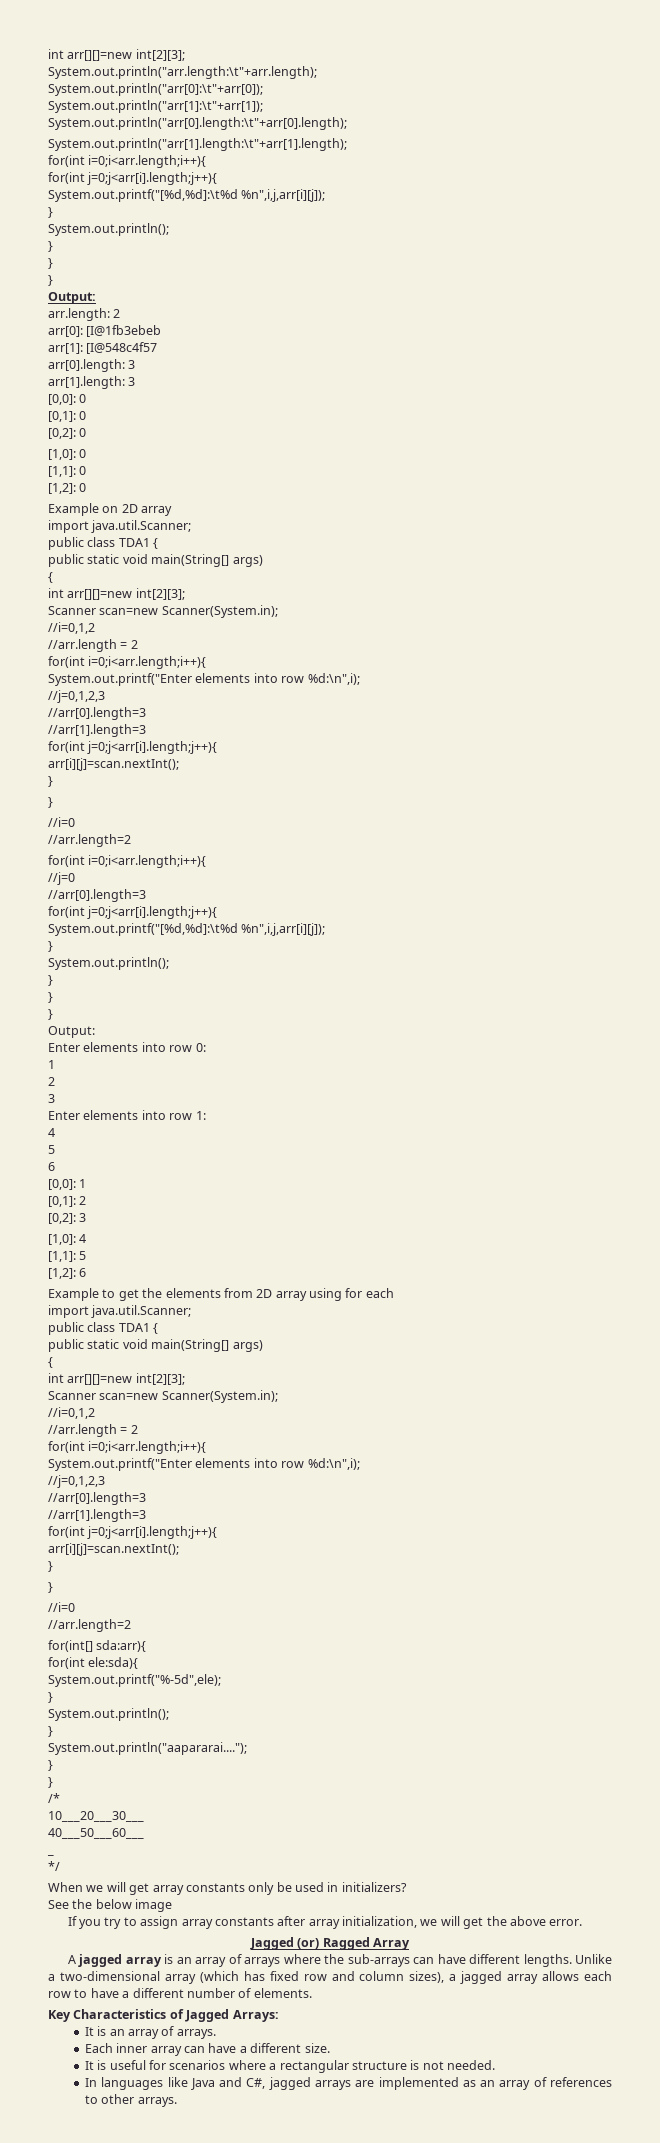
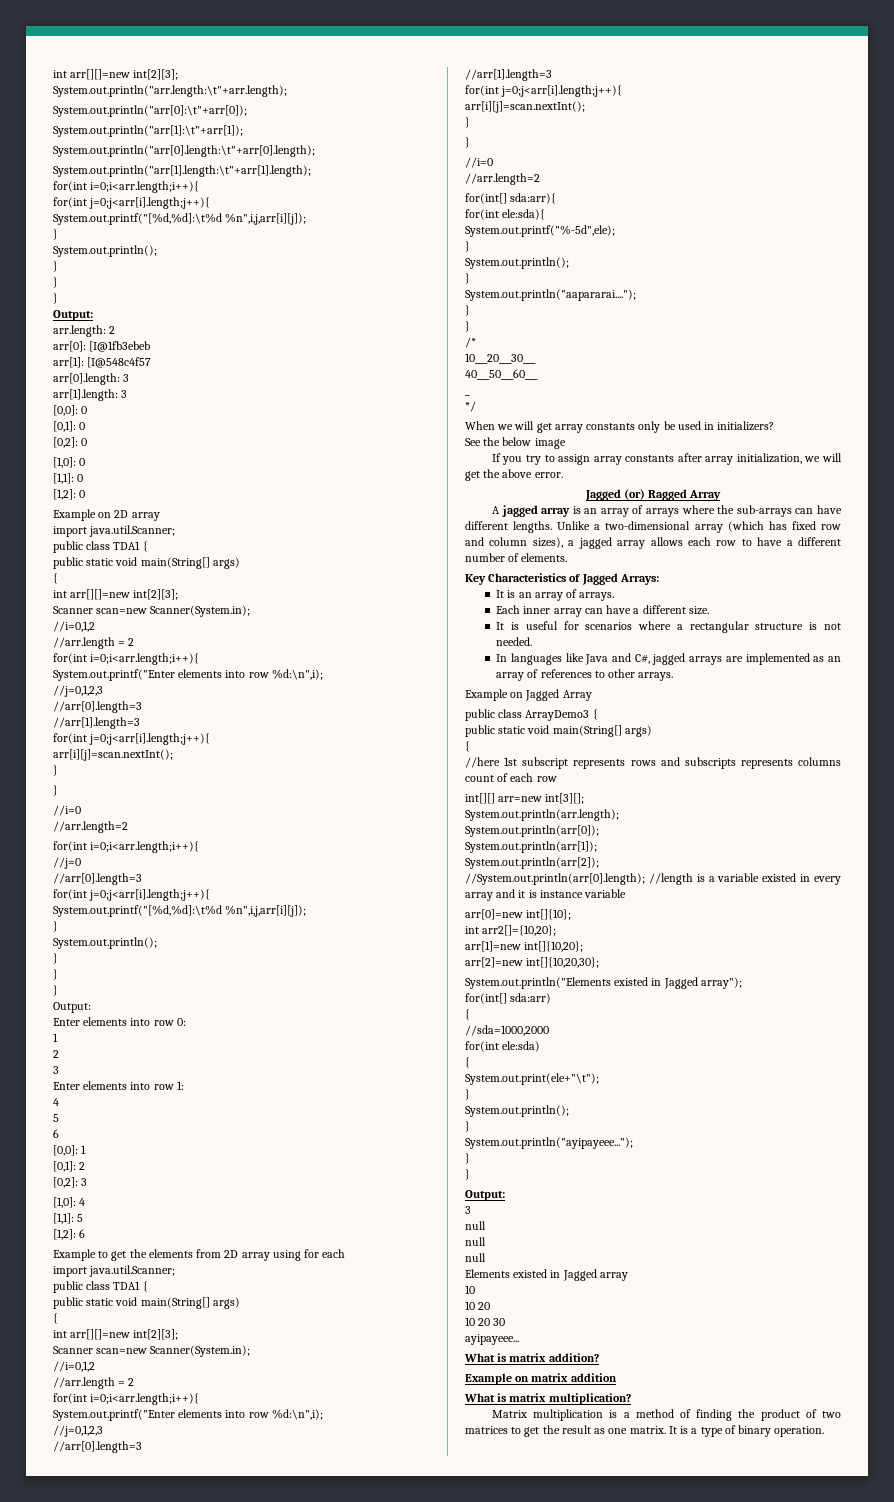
(177, 2102) none -> [465,689,592,701] [465,709,598,721] [465,725,652,737] [465,741,470,752] [465,757,841,769] [465,773,557,782] [465,793,585,804] [465,809,619,821] [465,825,599,837] [465,841,597,853] [465,857,599,869] [465,873,841,885] [465,889,627,901] [465,909,572,920] [465,925,557,936] [465,941,584,952] [465,957,600,968] [465,977,742,989] [465,993,552,1004] [465,1009,470,1020] [465,1025,549,1036] [465,1041,541,1052] [465,1057,470,1068] [465,1073,599,1085] [465,1089,470,1100] [465,1105,569,1117] [465,1121,470,1132] [465,1137,633,1149] [465,1153,470,1164] [465,1169,470,1180] [465,1190,505,1201] [465,1206,471,1214] [465,1221,486,1230] [465,1237,486,1246] [465,1253,486,1262] [465,1269,628,1281] [465,1285,475,1294] [465,1301,491,1310] [465,1317,506,1326] [465,1334,519,1345] [464,1353,599,1362] [465,1373,617,1385] [464,1393,631,1405] [491,1409,841,1421] [465,1425,825,1437] // Example on Jagged Array // public class ArrayDemo3 { // public static void main(String[] args) // { // //here 1st subscript represents rows and subscripts represents columns count of each row // int[][] arr=new int[3][]; // System.out.println(arr.length); // System.out.println(arr[0]); // System.out.println(arr[1]); // System.out.println(arr[2]); // //System.out.println(arr[0].length); //length is a variable existed in every array and it is instance variable // arr[0]=new int[]{10}; // int arr2[]={10,20}; // arr[1]=new int[]{10,20}; // arr[2]=new int[]{10,20,30}; // System.out.println("Elements existed in Jagged array"); // for(int[] sda:arr) // { // //sda=1000,2000 // for(int ele:sda) // { // System.out.print(ele+"\t"); // } // System.out.println(); // } // System.out.println("ayipayeee..."); // } // } // Output: // 3 // null // null // null // Elements existed in Jagged array // 10 // 10 20 // 10 20 30 // ayipayeee... // What is matrix addition? // Example on matrix addition // What is matrix multiplication? // Matrix multiplication is a method of finding the product of two matrices to get the result as one matrix. It is a type of binary operation.

